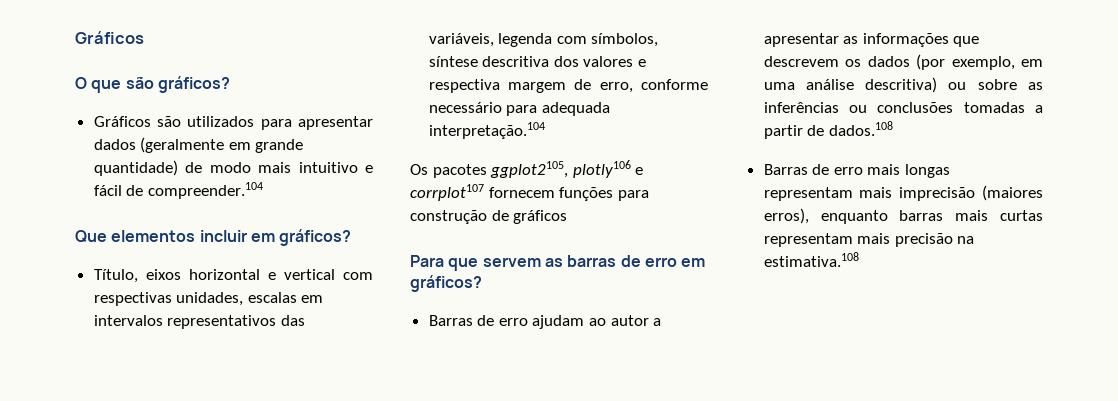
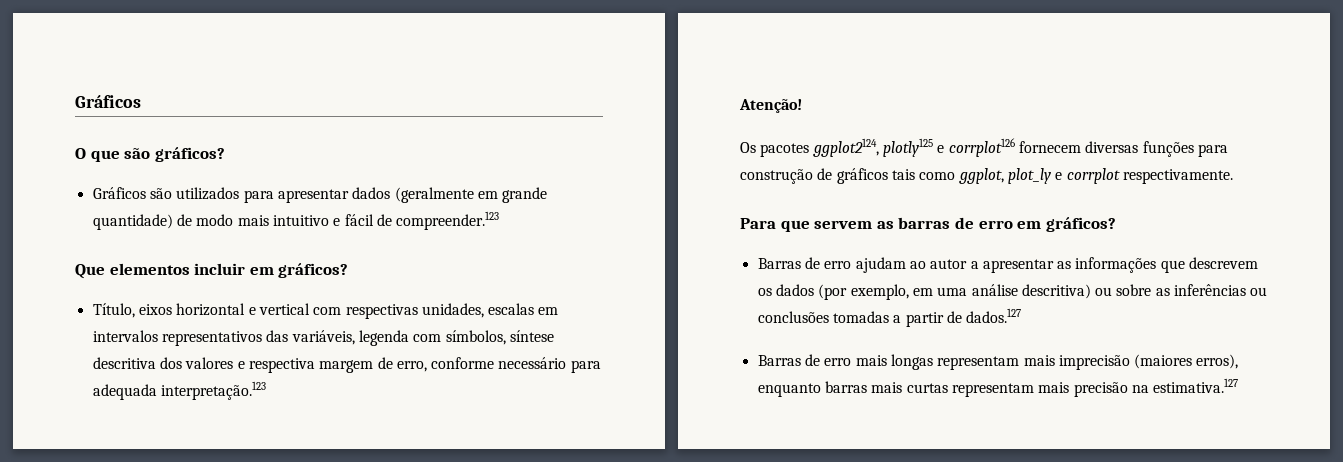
[147,182,263,199] compreender.104 -> [396,211,500,230] compreender.123
[428,122,545,139] interpretação.104 -> [160,381,266,400] [739,99,802,113] interpretação.123 // Atenção!
[490,160,644,178] [410,184,555,201] ggplot2105, plotly106 e corrplot107 fornecem -> [812,138,1139,157] ggplot2124, plotly125 e corrplot126 fornecem diversas
(568, 217) none -> [891,168,1233,184] tais como ggplot, plot_ly e corrplot respectivamente.
[828,121,893,136] dados.108 -> [966,308,1022,323] dados.127
[763,252,859,267] estimativa.108 -> [1153,378,1239,393] estimativa.127

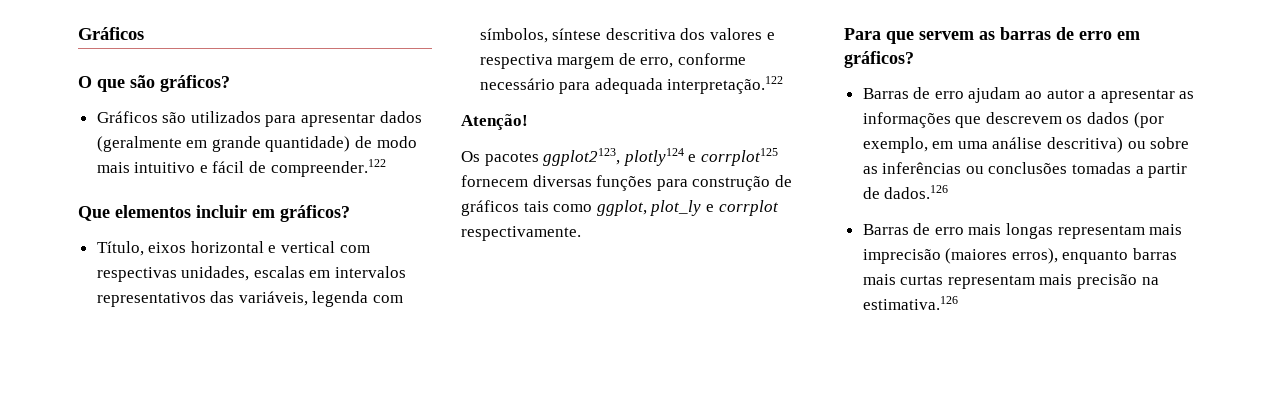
[396,211,500,230] compreender.123 -> [270,159,386,177] compreender.122
[160,381,266,400] interpretação.123 -> [667,76,784,94] interpretação.122
[812,138,1015,157] ggplot2124, plotly125 e corrplot126 -> [543,148,778,166] ggplot2123, plotly124 e corrplot125
[966,308,1022,323] dados.127 -> [884,185,949,199] dados.126
[1153,378,1239,393] estimativa.127 -> [862,296,958,310] estimativa.126

